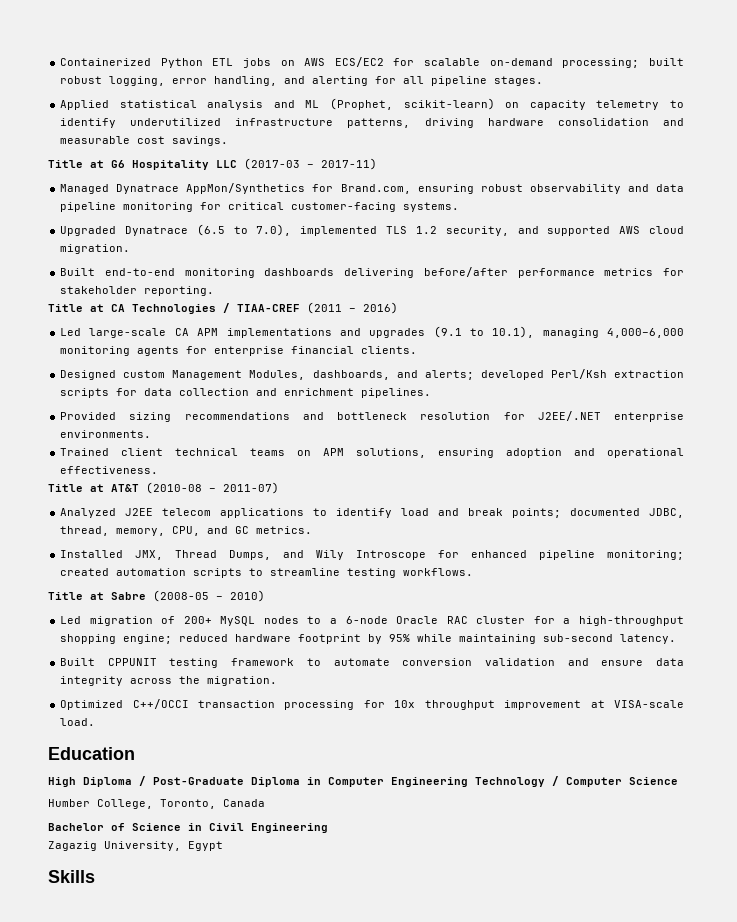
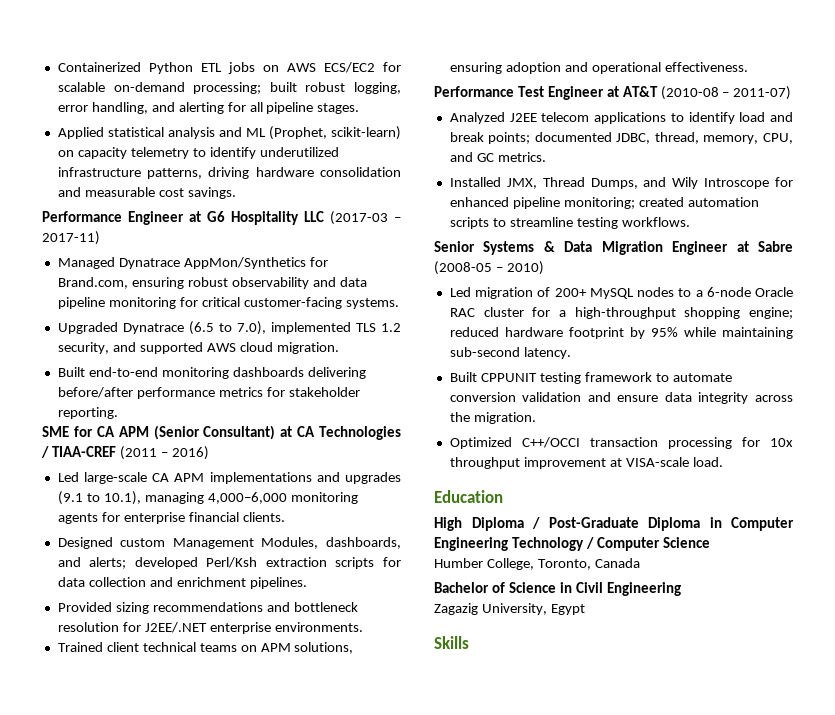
[48,160,83,168] Title -> [42,211,184,225] Performance Engineer
[48,304,83,312] Title -> [42,425,276,440] SME for CA APM (Senior Consultant)
[48,484,83,492] Title -> [434,86,604,100] Performance Test Engineer
[48,592,83,600] Title -> [434,241,729,255] Senior Systems & Data Migration Engineer

